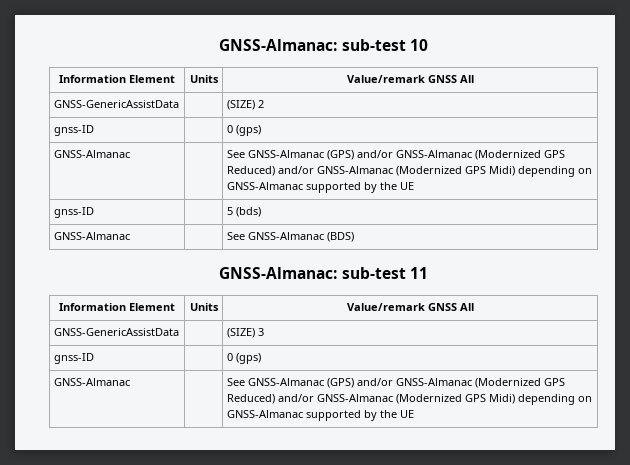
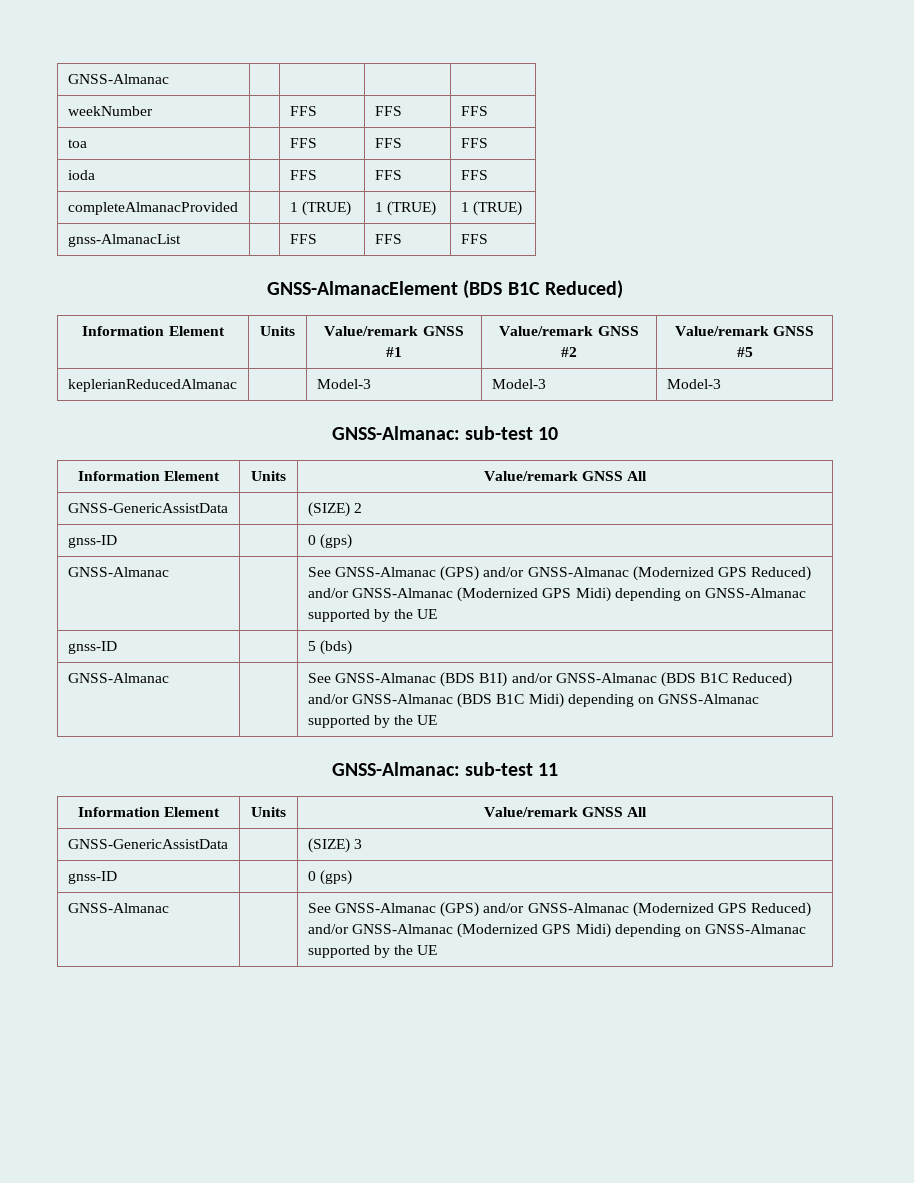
(219, 45) none -> [67,74,169,84] [67,106,153,116] [289,106,317,116] [374,106,402,116] [460,106,488,116] [67,139,87,148] [289,138,317,148] [374,138,402,148] [460,138,488,148] [67,170,95,180] [289,170,317,180] [374,170,402,180] [460,170,488,180] [67,202,238,215] [289,201,352,216] [374,201,437,216] [460,201,523,216] [67,234,181,247] [289,234,317,244] [374,234,402,244] [460,234,488,244] [267,280,623,299] [82,326,225,336] [260,326,295,336] [324,326,464,336] [386,347,402,357] [499,326,639,336] [561,347,577,357] [674,326,815,336] [736,347,753,357] [67,379,237,392] [316,379,371,389] [491,379,546,389] [666,379,721,389] GNSS-Almanac | | | | // weekNumber | | FFS | FFS | FFS // toa | | FFS | FFS | FFS // ioda | | FFS | FFS | FFS // completeAlmanacProvided | | 1 (TRUE) | 1 (TRUE) | 1 (TRUE) // gnss-AlmanacList | | FFS | FFS | FFS // GNSS-AlmanacElement (BDS B1C Reduced) // Information Element | Units | Value/remark GNSS #1 | Value/remark GNSS #2 | Value/remark GNSS #5 // keplerianReducedAlmanac | | Model-3 | Model-3 | Model-3 //
[326,232,354,242] (BDS) -> [440,672,793,687] [307,693,760,708] [307,715,438,728] (BDS B1I) and/or GNSS-Almanac (BDS B1C Reduced) and/or GNSS-Almanac (BDS B1C Midi) depending on GNSS-Almanac supported by the UE

